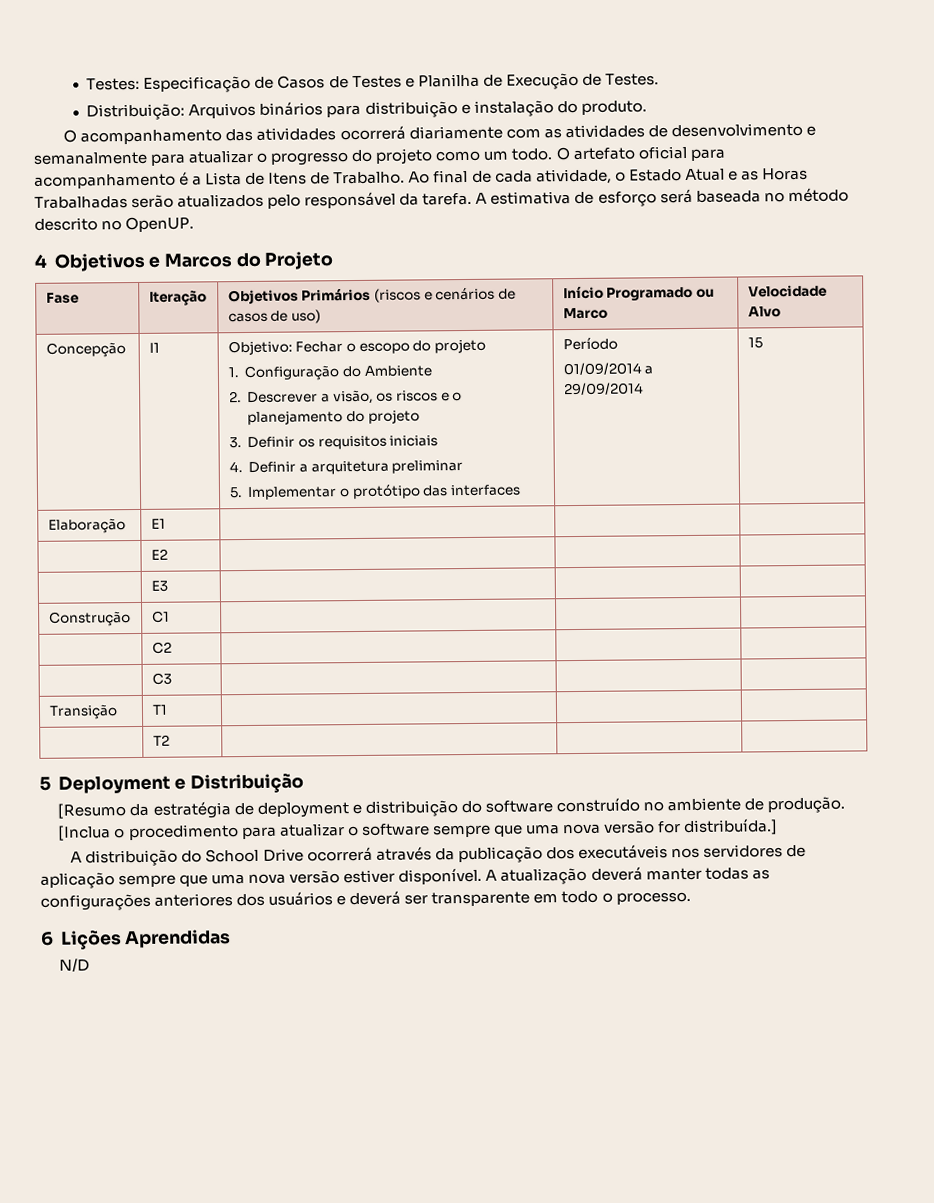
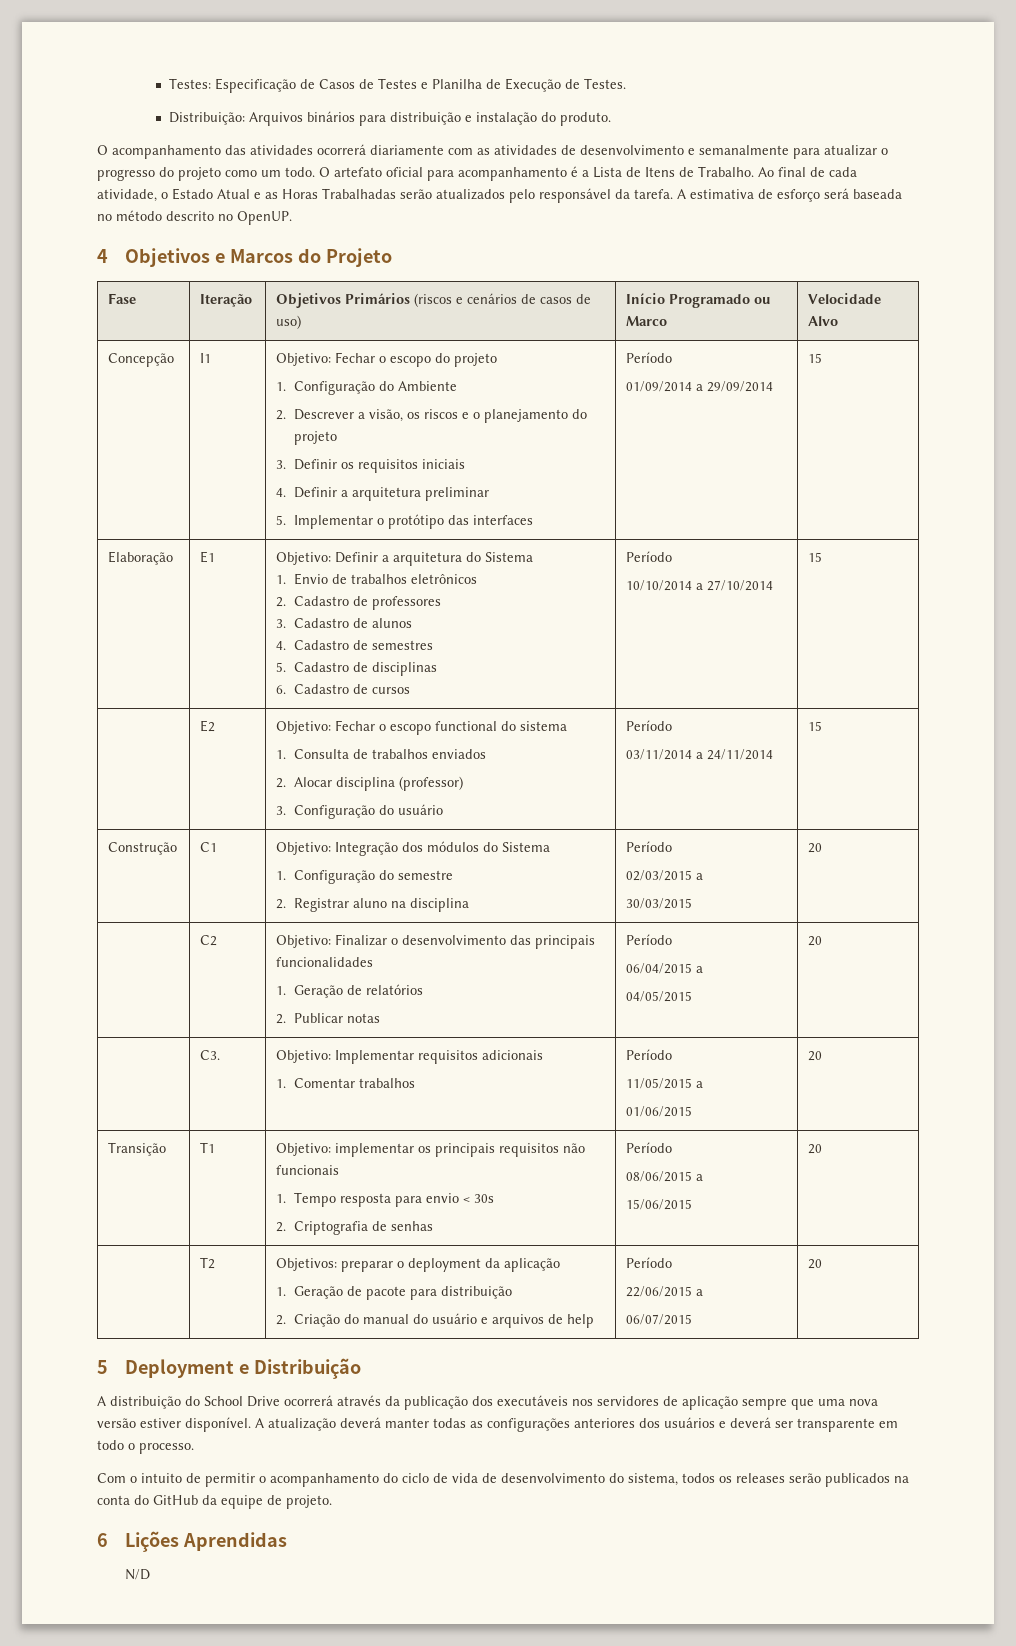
[150,548,168,560] [150,580,168,592] [48,611,131,627] [151,610,170,623] [151,641,172,654] [151,672,172,685] [48,704,118,720] [151,704,168,715] [152,734,170,746] [39,773,304,794] [57,796,846,819] [58,818,779,841] | | // | E2 | | | // | E3 | | | // Construção | C1 | | | // | C2 | | | // | C3 | | | // Transição | T1 | | | // | T2 | | | // 5 Deployment e Distribuição // [Resumo da estratégia de deployment e distribuição do software construído no ambiente de produção. [Inclua o procedimento para atualizar o software sempre que uma nova versão for distribuída.] -> [276,552,534,566] [276,573,477,585] [276,596,441,610] [276,618,412,628] [276,640,433,650] [276,662,437,676] [276,684,410,694] [626,551,673,562] [626,580,774,591] [808,552,823,562] [200,720,216,732] [276,720,568,735] [276,749,486,759] [276,776,463,791] [276,804,443,819] [626,720,673,731] [626,749,774,760] [808,721,823,731] [108,842,178,855] [200,842,218,852] [276,841,551,856] [276,870,453,884] [276,898,469,912] [626,841,673,852] [626,870,704,881] [626,898,693,909] [808,843,823,853] [200,935,218,946] [276,934,596,949] [276,957,374,967] [276,984,423,998] [276,1013,380,1024] [626,934,673,945] [626,963,704,974] [626,991,693,1002] [808,936,823,946] [200,1050,221,1060] [276,1050,544,1064] [276,1078,415,1088] [626,1049,673,1060] [626,1078,704,1089] [626,1106,693,1117] [808,1051,823,1061] [108,1142,167,1156] [200,1142,216,1153] [276,1143,586,1157] [276,1165,340,1175] [276,1192,494,1207] [276,1221,433,1235] [626,1142,673,1153] [626,1171,704,1182] [626,1199,693,1210] [808,1144,823,1154] [200,1257,216,1269] [276,1258,561,1272] [276,1286,512,1300] [276,1313,594,1328] [626,1257,673,1268] [626,1286,704,1297] [626,1314,693,1325] [808,1259,823,1269] [97,1358,361,1379] Objetivo: Definir a arquitetura do Sistema // 1. Envio de trabalhos eletrônicos // 2. Cadastro de professores // 3. Cadastro de alunos // 4. Cadastro de semestres // 5. Cadastro de disciplinas // 6. Cadastro de cursos | Período // 10/10/2014 a 27/10/2014 | 15 // | E2 | Objetivo: Fechar o escopo functional do sistema // 1. Consulta de trabalhos enviados // 2. Alocar disciplina (professor) // 3. Configuração do usuário | Período // 03/11/2014 a 24/11/2014 | 15 // Construção | C1 | Objetivo: Integração dos módulos do Sistema // 1. Configuração do semestre // 2. Registrar aluno na disciplina | Período // 02/03/2015 a // 30/03/2015 | 20 // | C2 | Objetivo: Finalizar o desenvolvimento das principais funcionalidades // 1. Geração de relatórios // 2. Publicar notas | Período // 06/04/2015 a // 04/05/2015 | 20 // | C3. | Objetivo: Implementar requisitos adicionais // 1. Comentar trabalhos | Período // 11/05/2015 a // 01/06/2015 | 20 // Transição | T1 | Objetivo: implementar os principais requisitos não funcionais // 1. Tempo resposta para envio < 30s // 2. Criptografia de senhas | Período // 08/06/2015 a // 15/06/2015 | 20 // | T2 | Objetivos: preparar o deployment da aplicação // 1. Geração de pacote para distribuição // 2. Criação do manual do usuário e arquivos de help | Período // 22/06/2015 a // 06/07/2015 | 20 // 5 Deployment e Distribuição
(691, 898) none -> [97,1473,909,1487] [97,1495,332,1509] // Com o intuito de permitir o acompanhamento do ciclo de vida de desenvolvimento do sistema, todos os releases serão publicados na conta do GitHub da equipe de projeto.

